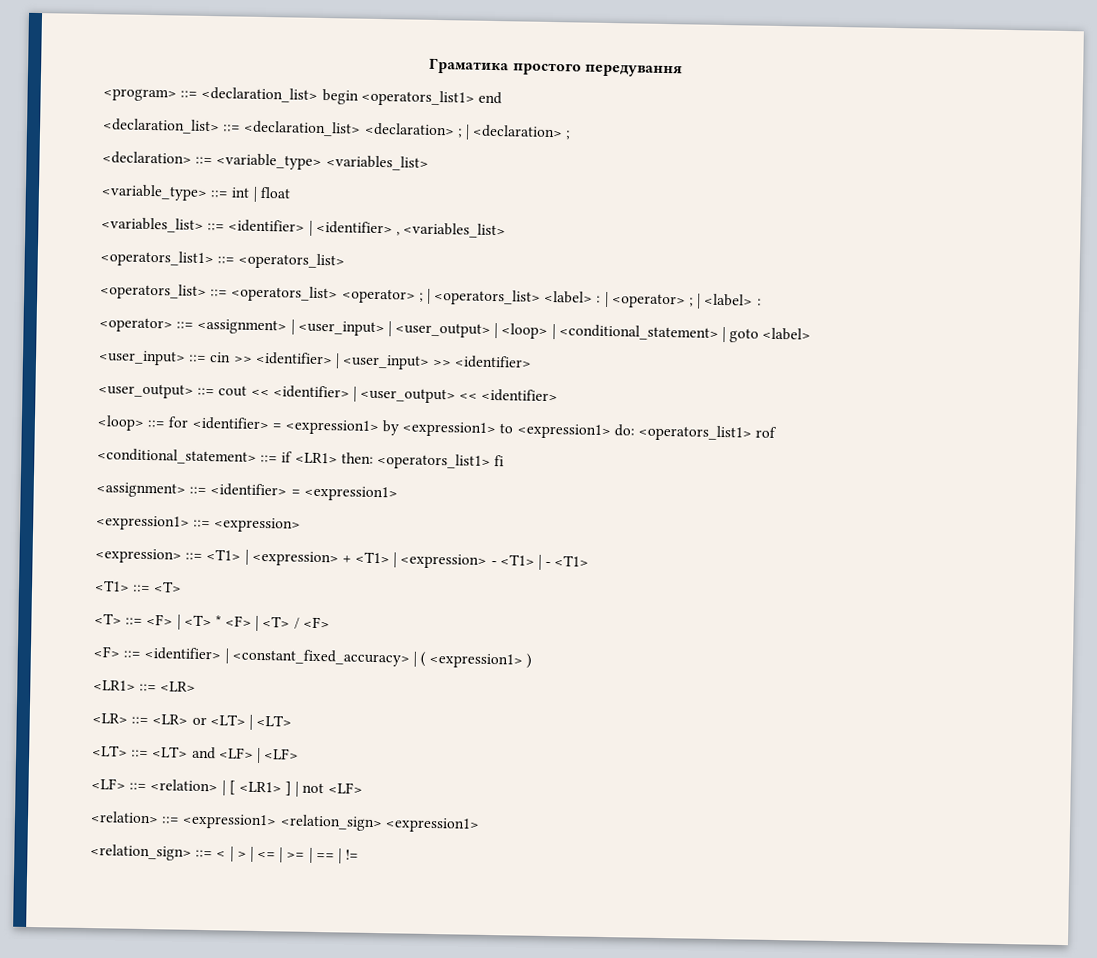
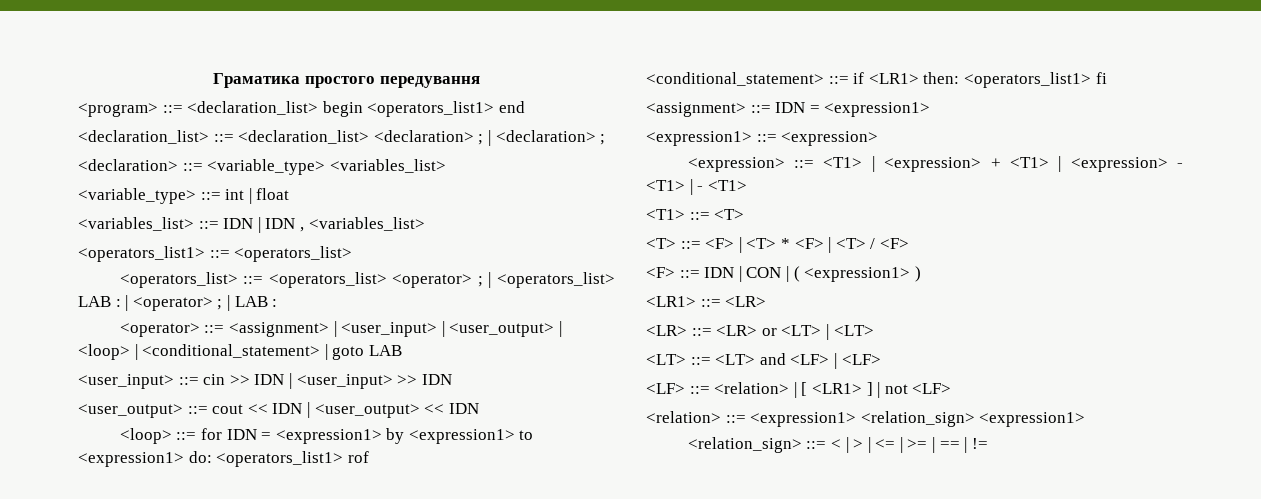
[228,219,393,236] <identifier> | <identifier> -> [223,217,296,233] IDN | IDN
[544,290,594,304] <label> -> [78,296,111,307] LAB
[704,293,754,307] <label> -> [234,296,268,307] LAB
[762,327,812,341] <label> -> [368,345,402,356] LAB
[254,351,333,366] <identifier> -> [254,374,285,385] IDN
[454,355,533,369] <identifier> -> [421,374,452,385] IDN
[272,385,350,399] <identifier> -> [272,403,303,414] IDN
[481,388,559,403] <identifier> -> [448,403,479,414] IDN
[191,416,270,431] <identifier> -> [226,429,257,440] IDN
[210,483,288,497] <identifier> -> [775,102,806,113] IDN
[144,646,410,667] <identifier> | <constant_fixed_accuracy> -> [704,266,782,282] IDN | CON

